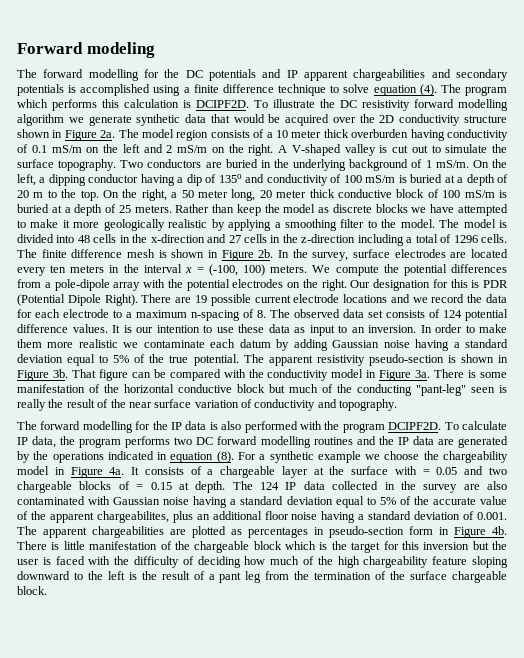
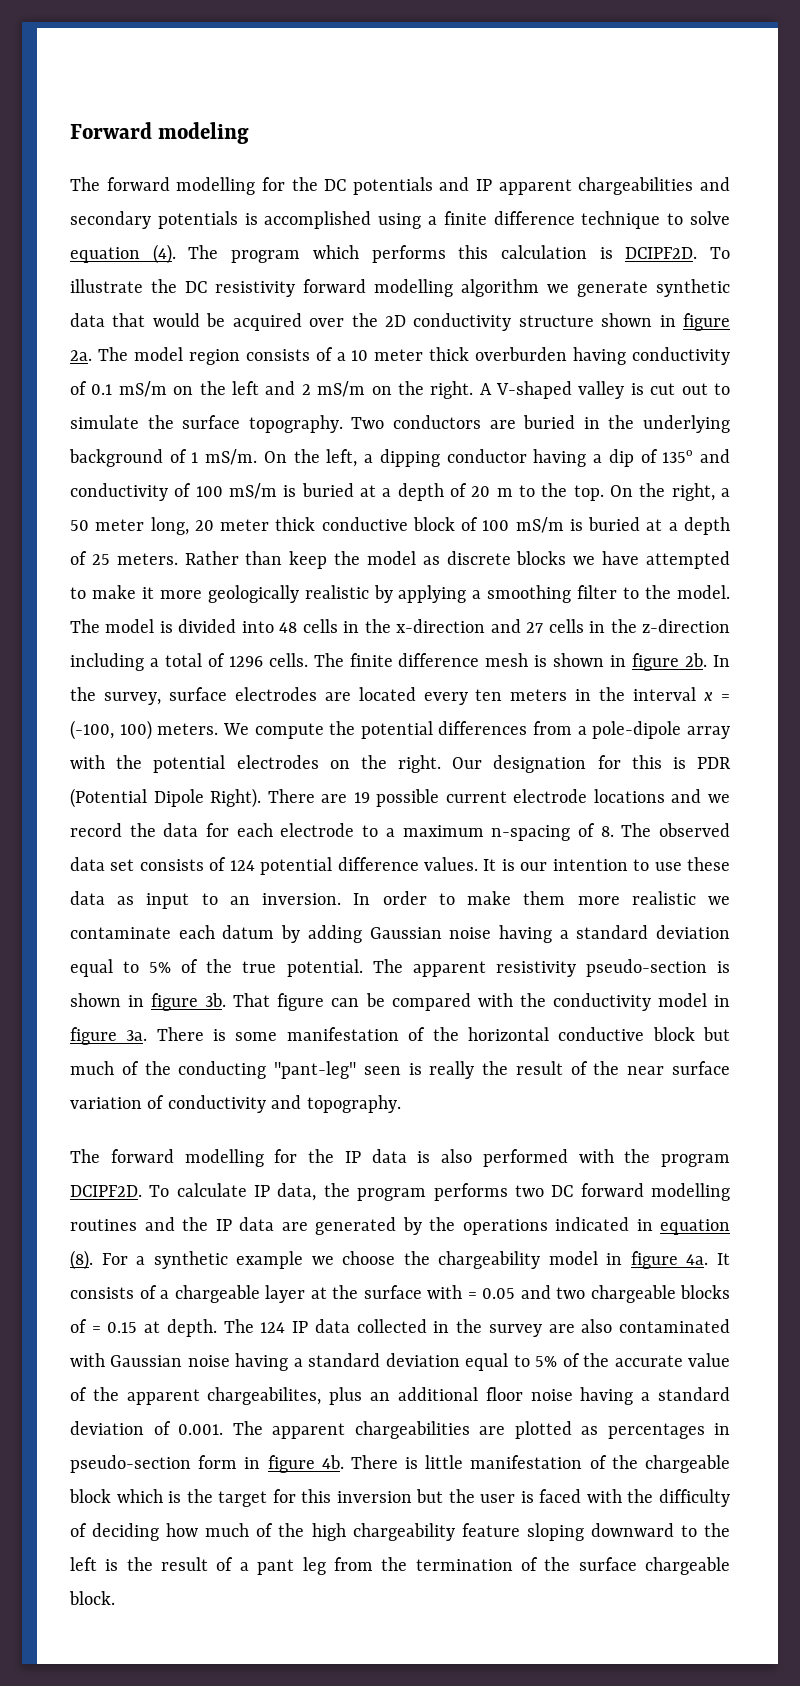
[64,130,97,141] Figure -> [683,313,730,331] figure
[221,250,254,261] Figure -> [632,653,680,671] figure
[17,370,49,381] Figure -> [151,993,199,1011] figure
[379,370,412,381] Figure -> [70,1027,117,1045] figure
[70,467,103,478] Figure -> [630,1251,678,1269] figure
[454,527,486,538] Figure -> [267,1455,315,1473] figure

